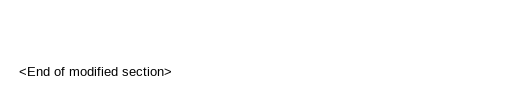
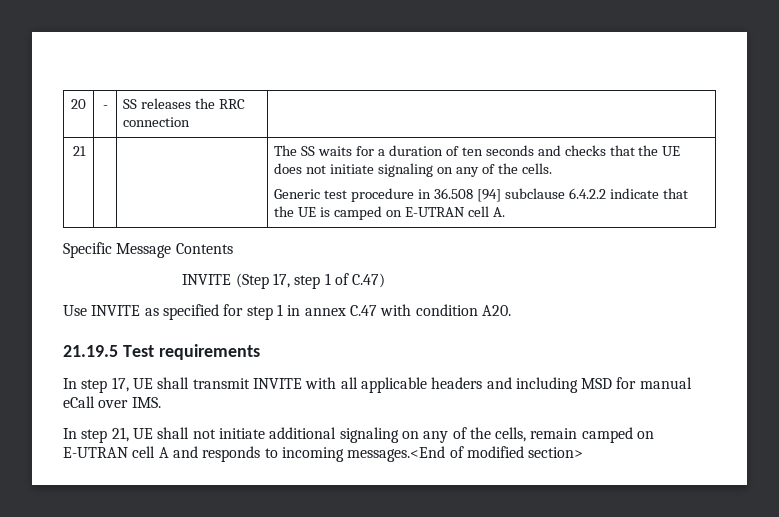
[19,67,50,76] <End -> [71,99,86,109] [102,105,108,109] [123,98,246,109] [123,117,191,127] [72,146,86,156] [274,145,681,156] [274,163,552,177] [274,188,688,202] [274,206,505,220] [63,242,233,258] [182,273,386,289] [63,304,511,320] [63,344,260,360] [63,377,692,393] [63,396,161,408] [63,427,655,443] [63,446,446,462] 20 | - | SS releases the RRC connection | // 21 | | | The SS waits for a duration of ten seconds and checks that the UE does not initiate signaling on any of the cells. // Generic test procedure in 36.508 [94] subclause 6.4.2.2 indicate that the UE is camped on E-UTRAN cell A. // Specific Message Contents // INVITE (Step 17, step 1 of C.47) // Use INVITE as specified for step 1 in annex C.47 with condition A20. // 21.19.5 Test requirements // In step 17, UE shall transmit INVITE with all applicable headers and including MSD for manual eCall over IMS. // In step 21, UE shall not initiate additional signaling on any of the cells, remain camped on E-UTRAN cell A and responds to incoming messages.<End

